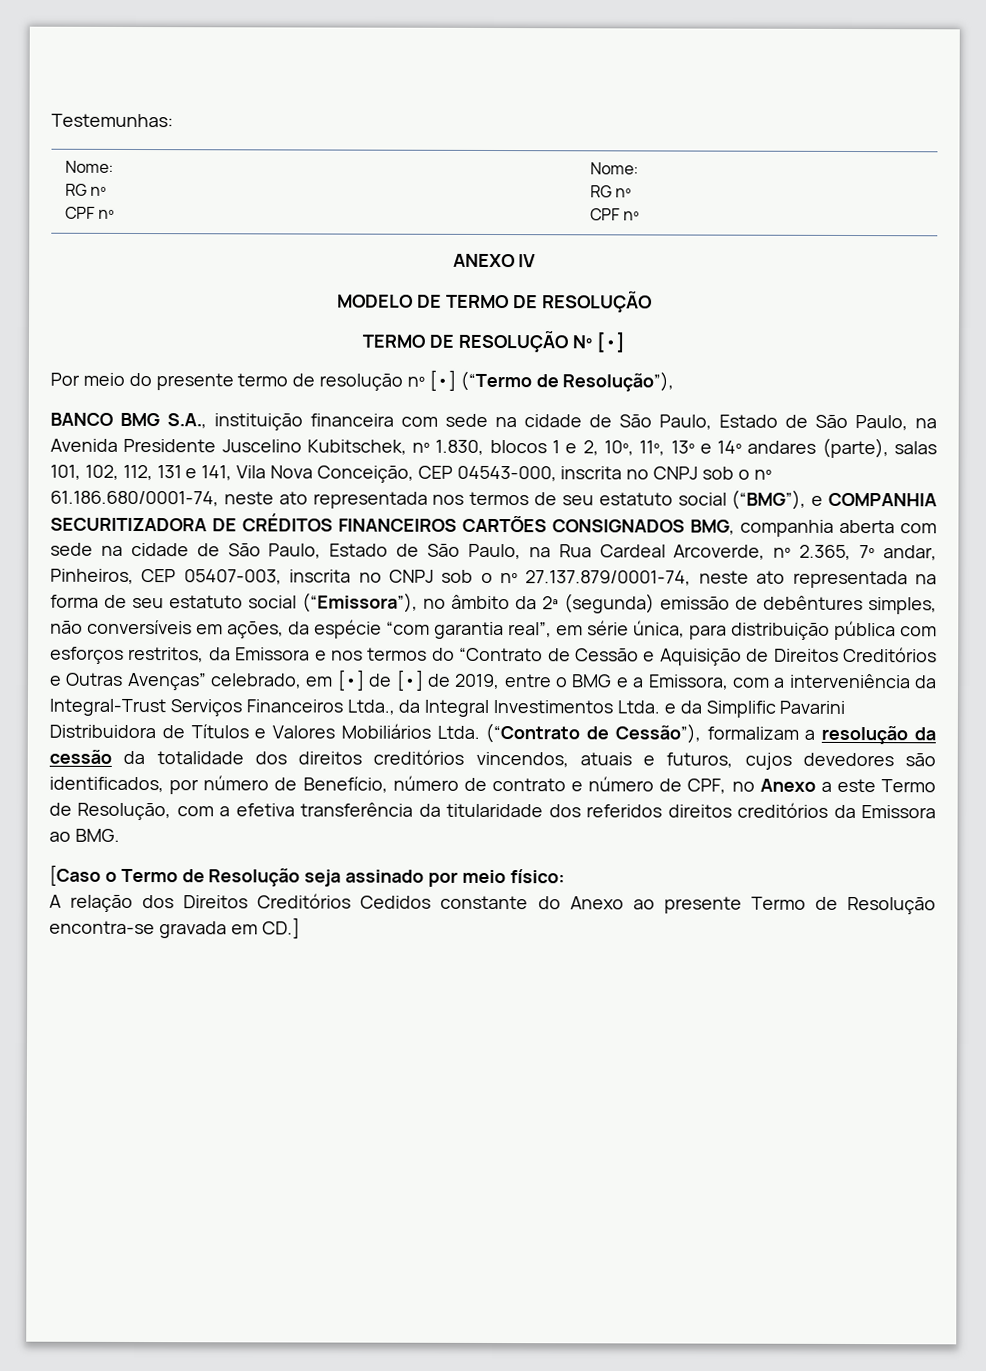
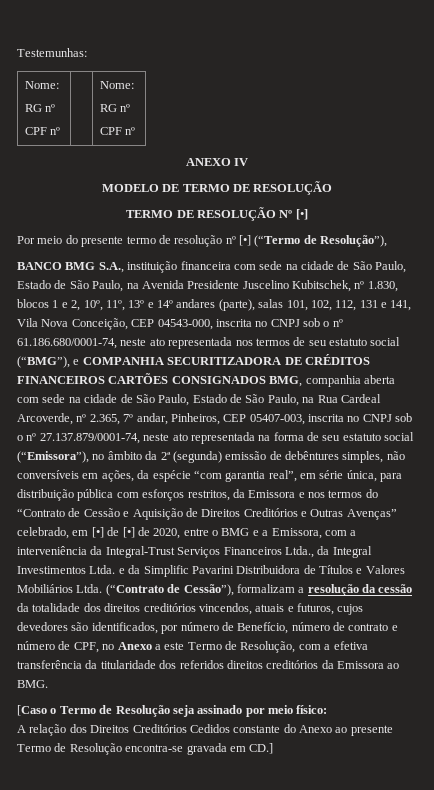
[454,673,501,690] 2019, -> [153,528,181,539] 2020,

